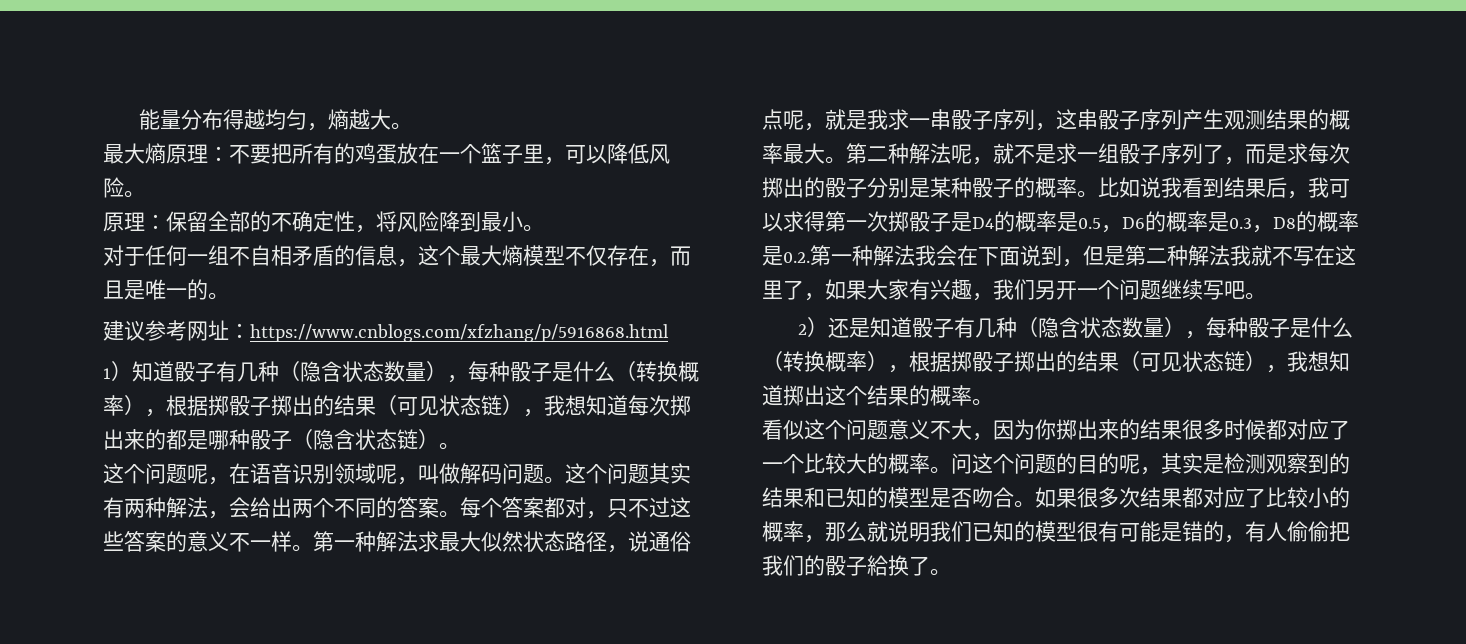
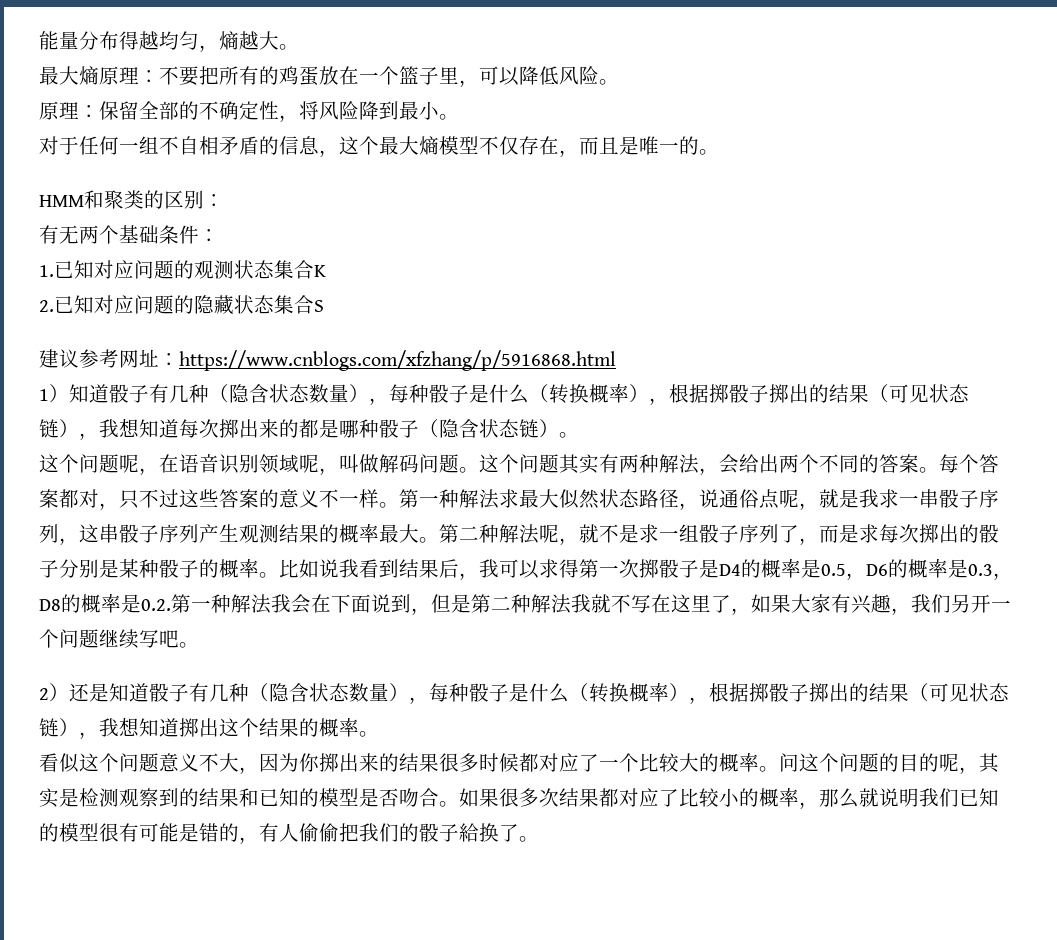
(229, 296) none -> [39,190,224,209] [39,225,219,244] [39,260,326,279] [39,295,324,315] // HMM和聚类的区别： // 有无两个基础条件： // 1.已知对应问题的观测状态集合K // 2.已知对应问题的隐藏状态集合S

